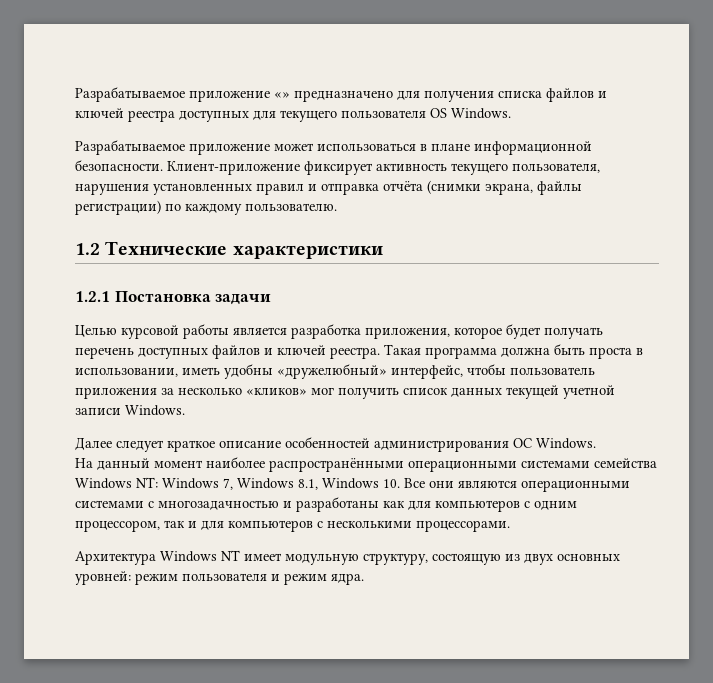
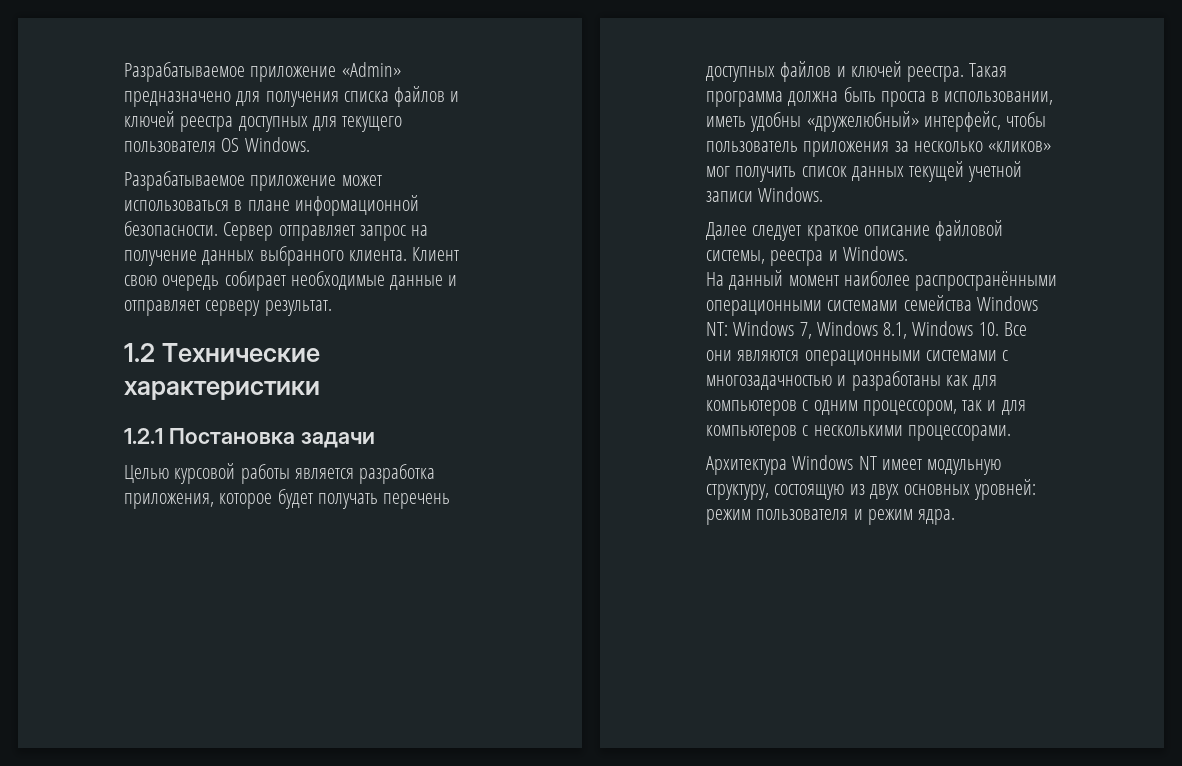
[75,87,290,102] Разрабатываемое приложение «» -> [124,62,401,82] Разрабатываемое приложение «Admin»
[167,161,600,175] [75,180,582,195] [75,200,337,215] Клиент-приложение фиксирует активность текущего пользователя, нарушения установленных правил и отправка отчёта (снимки экрана, файлы регистрации) по каждому пользователю. -> [223,222,429,241] [124,246,460,266] [124,271,458,291] [124,300,332,316] Сервер отправляет запрос на получение данных выбранного клиента. Клиент свою очередь собирает необходимые данные и отправляет серверу результат.
[285,437,532,452] особенностей администрирования ОС -> [935,220,1004,241] [706,250,838,266] файловой системы, реестра и

